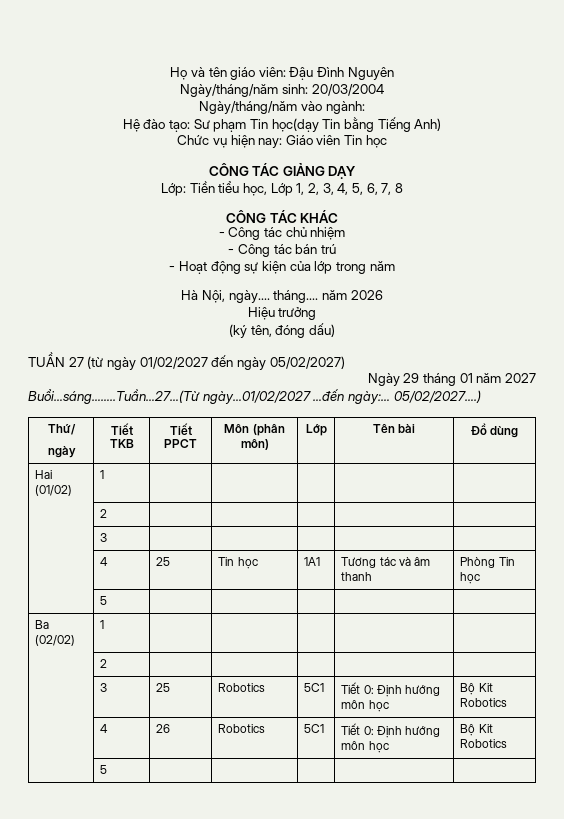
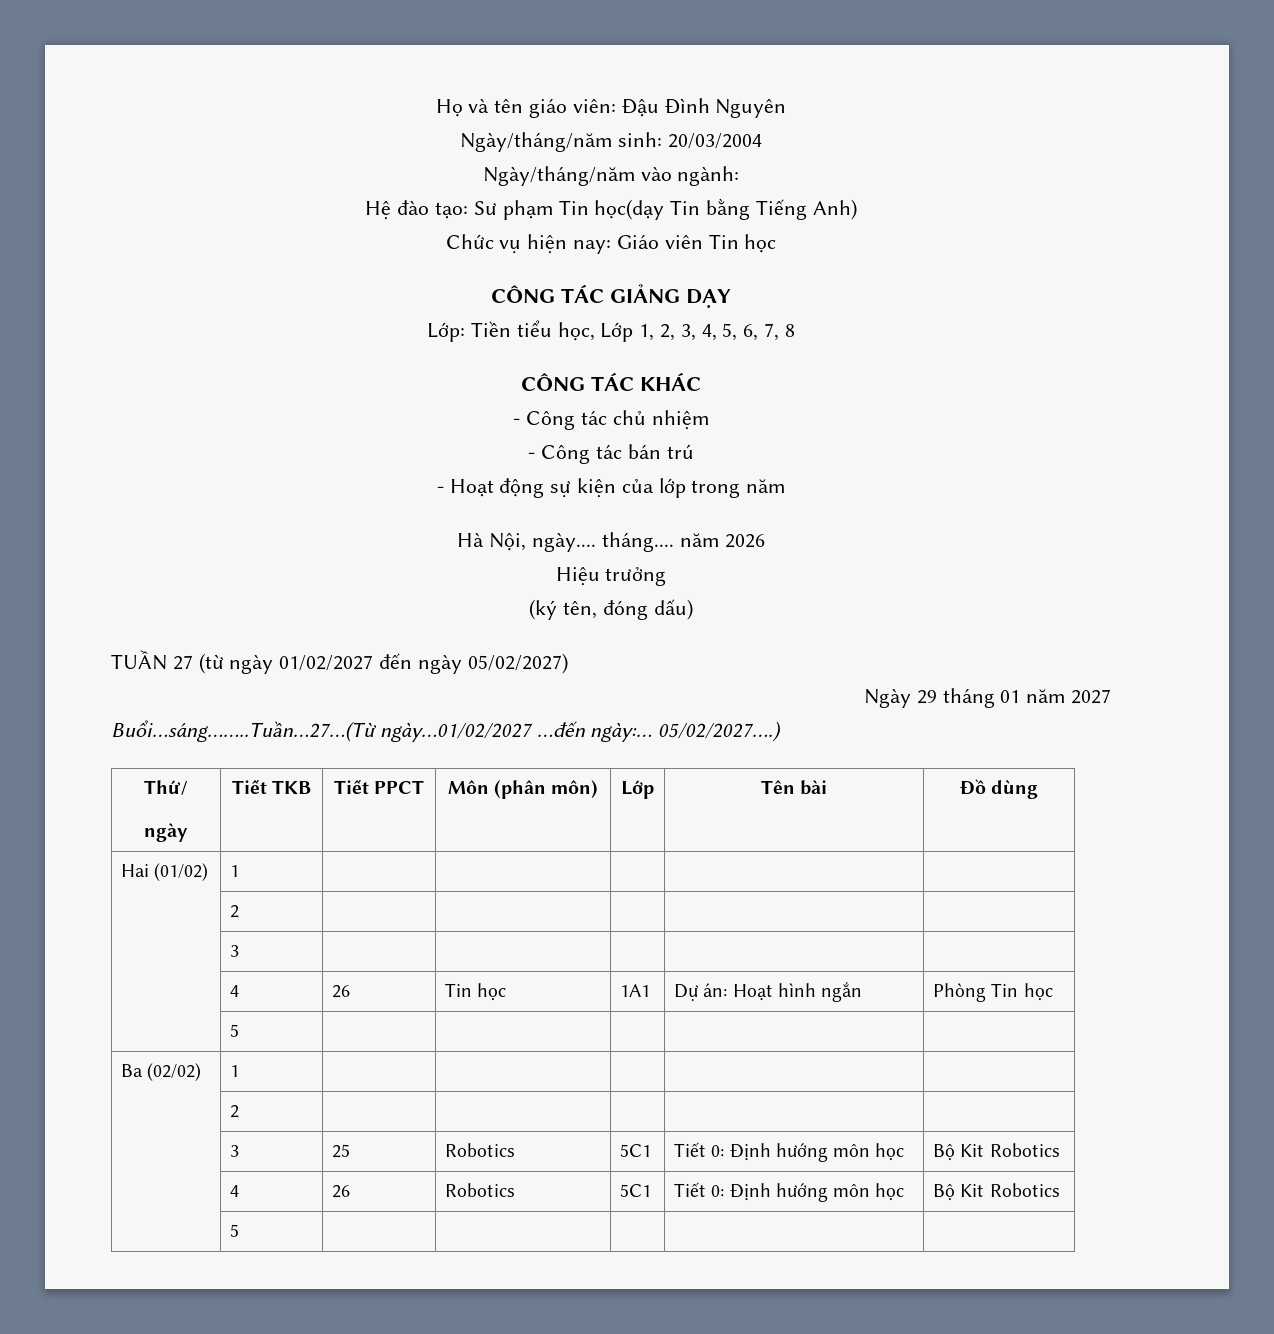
[156,557,171,566] 25 -> [332,985,351,998] 26
[341,557,431,568] [341,572,373,581] Tương tác và âm thanh -> [674,982,863,1002] Dự án: Hoạt hình ngắn

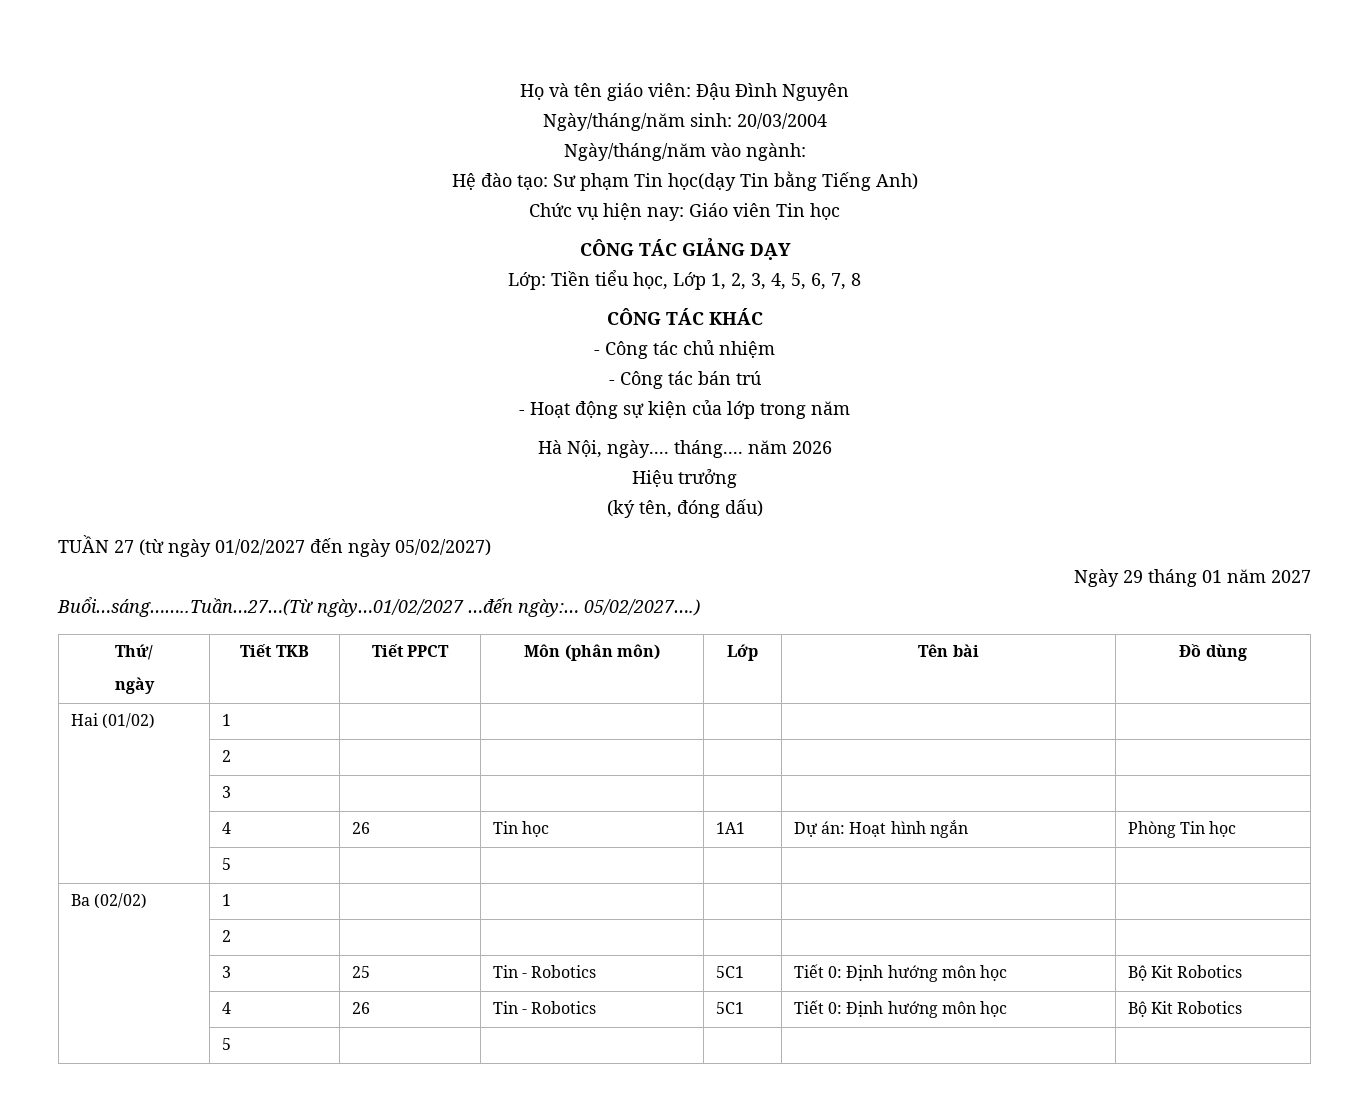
(351, 1151) none -> [492,965,528,978] Tin -
(351, 1191) none -> [492,1001,528,1014] Tin -

